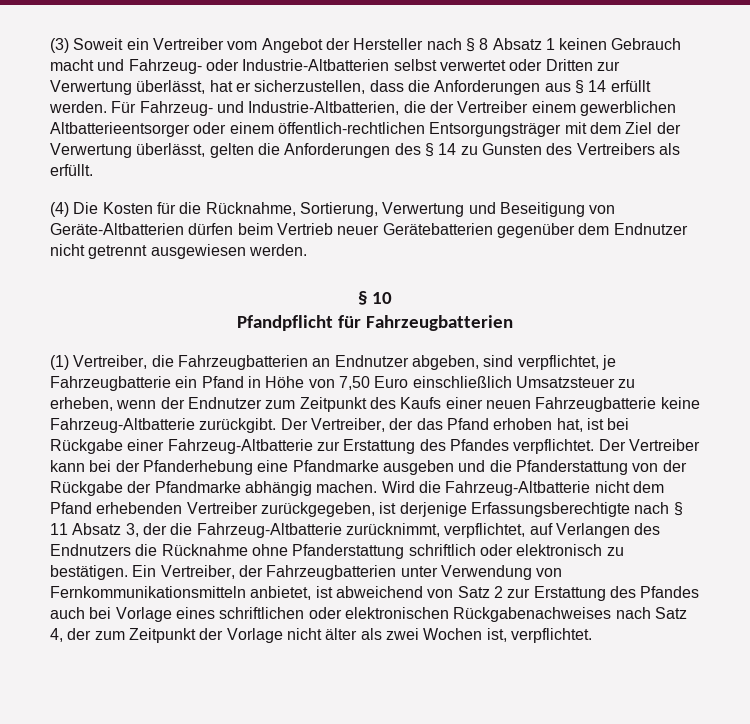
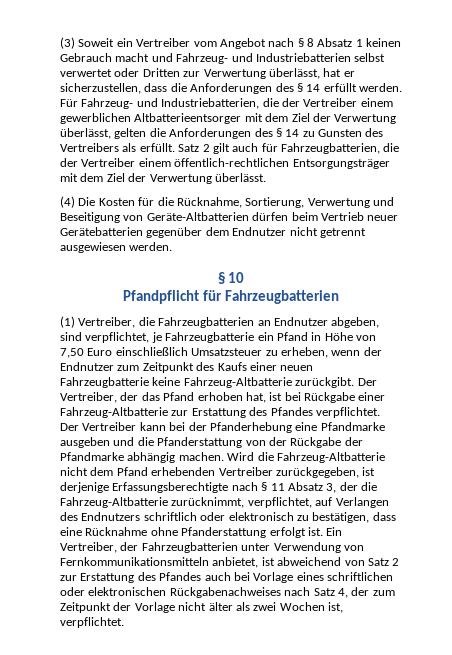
[325,38,424,50] der Hersteller -> (266, 43) none
[205,59,390,71] oder Industrie-Altbatterien -> [231,53,351,62] und Industriebatterien
[544,83,571,92] aus -> [275,83,294,92] des
[248,101,400,115] Industrie-Altbatterien, -> [161,98,260,109] Industriebatterien,
[193,122,562,137] oder einem öffentlich-rechtlichen Entsorgungsträger -> (242, 118) none
(93, 170) none -> [178,143,400,154] [60,158,390,169] [60,173,266,184] Satz 2 gilt auch für Fahrzeugbatterien, die der Vertreiber einem öffentlich-rechtlichen Entsorgungsträger mit dem Ziel der Verwertung überlässt.
[135,544,624,559] [50,565,128,580] die Rücknahme ohne Pfanderstattung schriftlich oder elektronisch zu bestätigen. -> [143,512,396,523] [60,527,323,538] schriftlich oder elektronisch zu bestätigen, dass eine Rücknahme ohne Pfanderstattung erfolgt ist.

